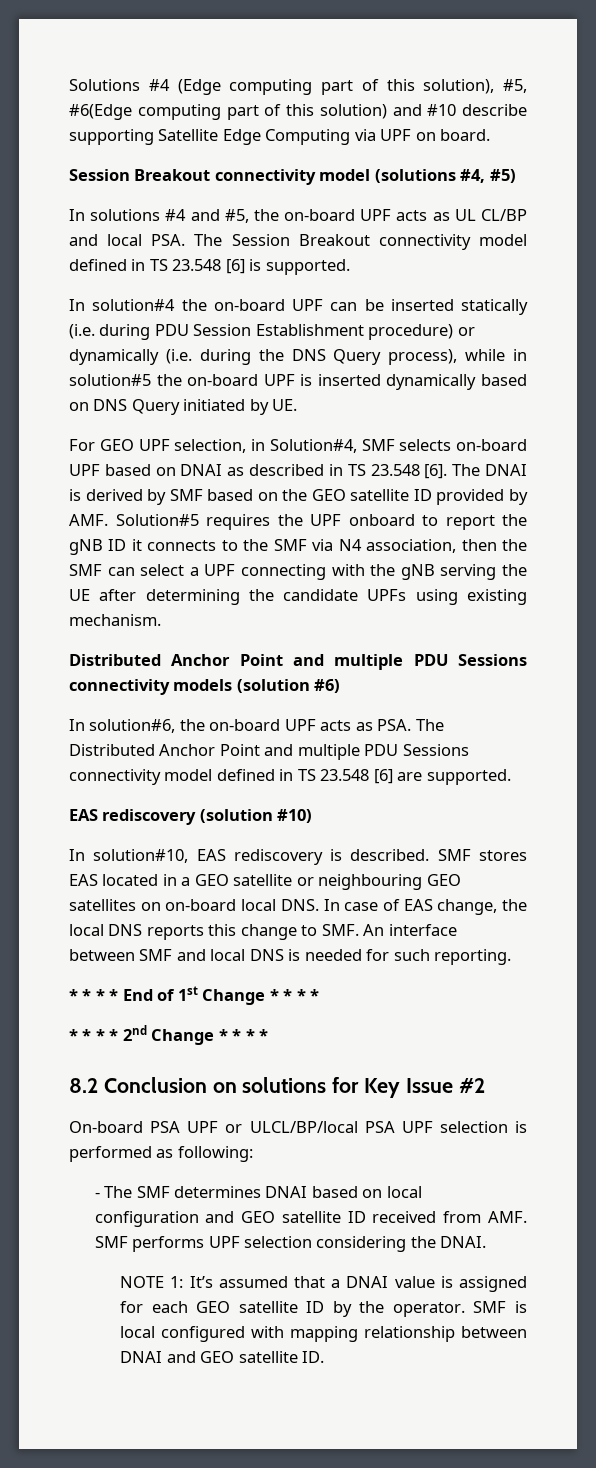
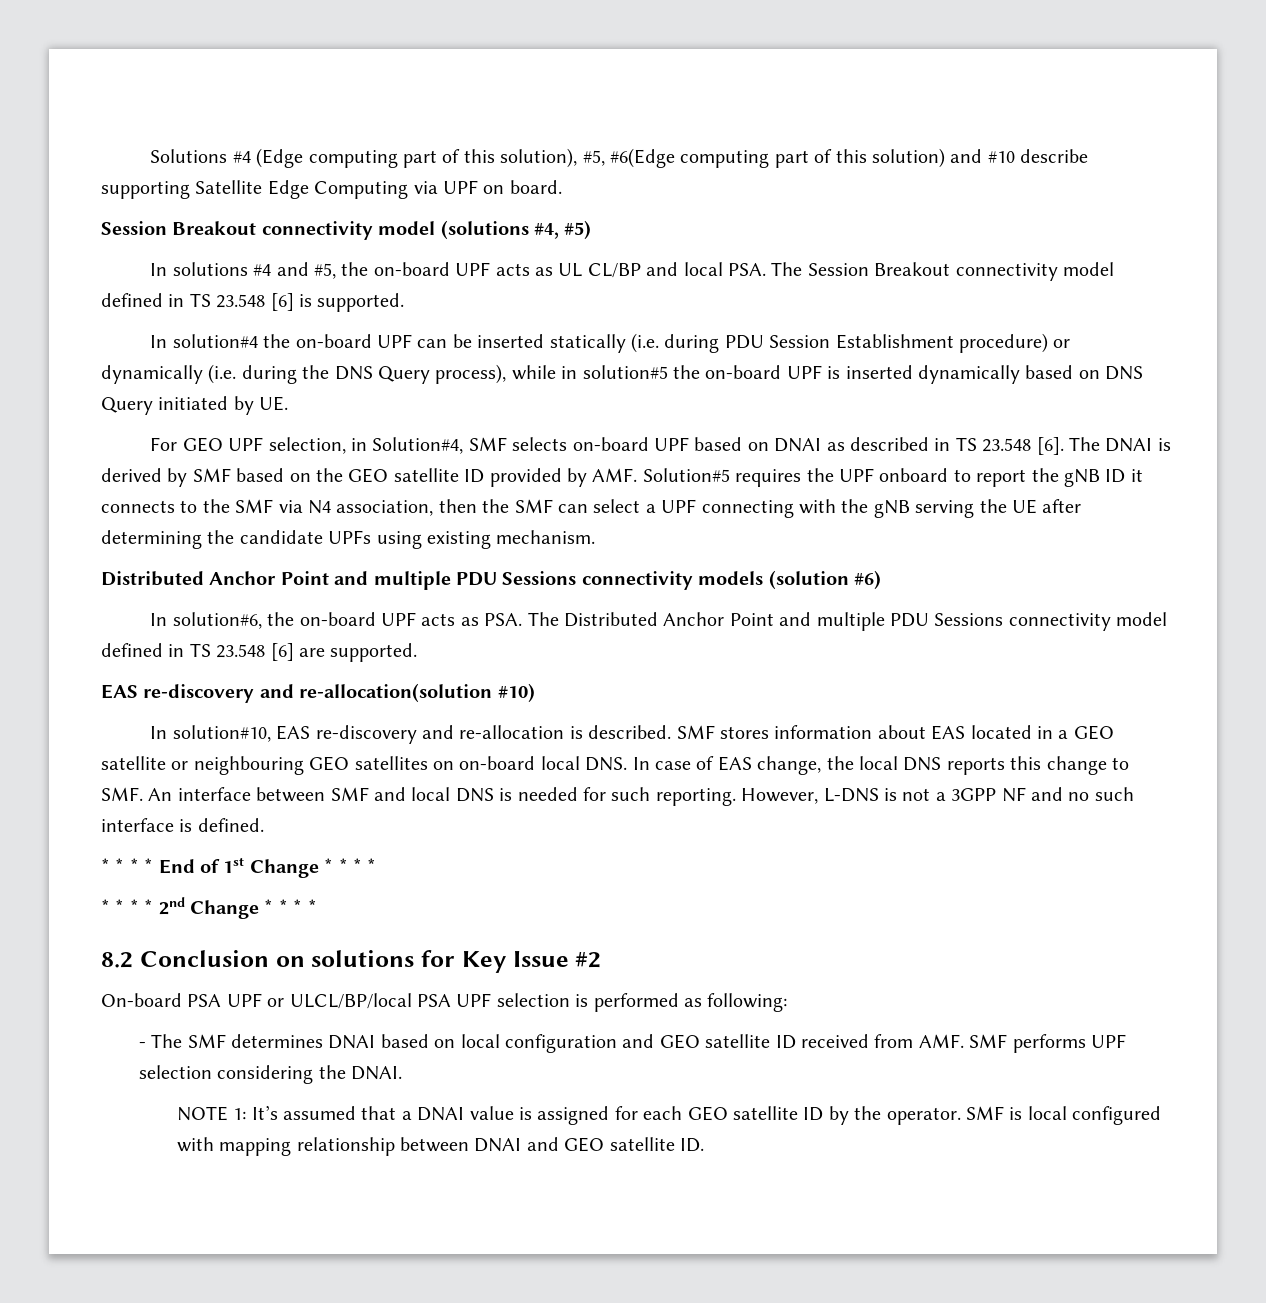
[102,809,273,825] rediscovery (solution -> [143,683,493,703] re-discovery and re-allocation(solution
[233,849,323,865] rediscovery -> [315,725,565,744] re-discovery and re-allocation
(527, 855) none -> [774,725,926,739] information about
(512, 957) none -> [741,787,1134,804] [101,818,264,832] However, L-DNS is not a 3GPP NF and no such interface is defined.

